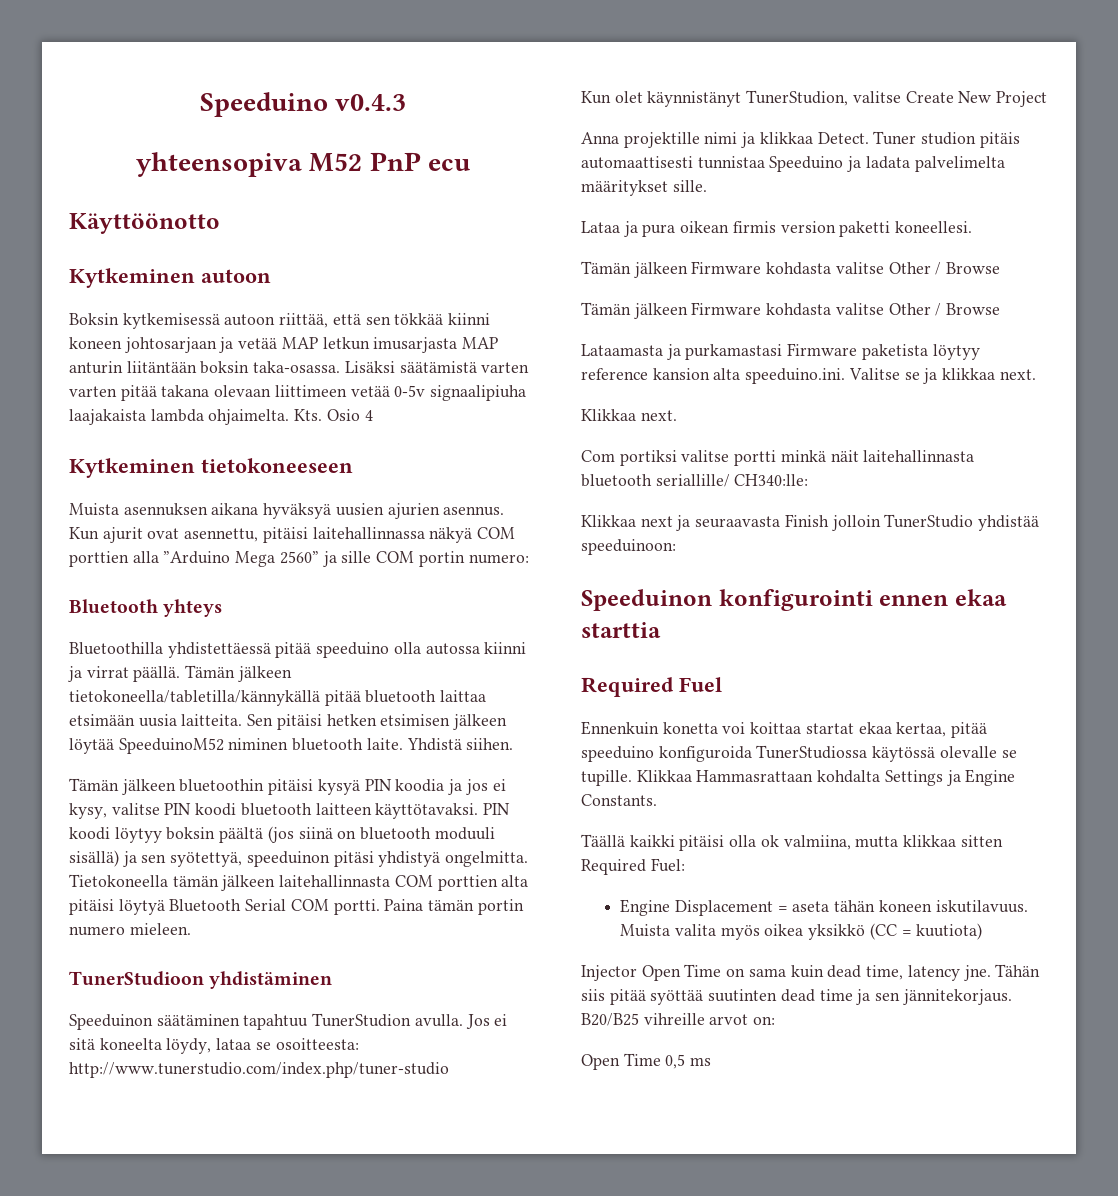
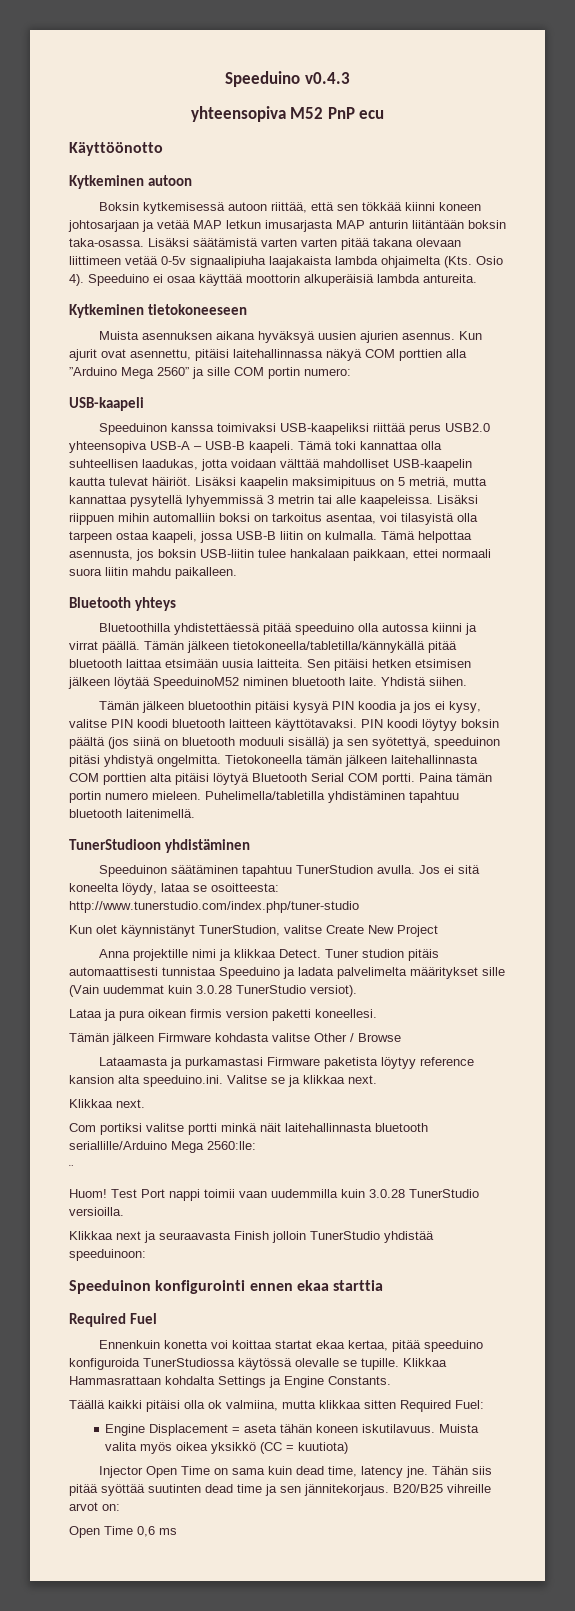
[208,409,373,425] ohjaimelta. Kts. Osio 4 -> [381,256,503,268] [69,274,477,286] ohjaimelta (Kts. Osio 4). Speeduino ei osaa käyttää moottorin alkuperäisiä lambda antureita.
(529, 559) none -> [69,397,144,411] [99,423,491,435] [69,441,442,453] [69,459,472,471] [69,477,487,489] [69,495,478,507] [69,513,478,525] [69,531,472,543] [69,549,491,561] [69,567,237,579] // USB-kaapeli // Speeduinon kanssa toimivaksi USB-kaapeliksi riittää perus USB2.0 yhteensopiva USB-A – USB-B kaapeli. Tämä toki kannattaa olla suhteellisen laadukas, jotta voidaan välttää mahdolliset USB-kaapelin kautta tulevat häiriöt. Lisäksi kaapelin maksimipituus on 5 metriä, mutta kannattaa pysytellä lyhyemmissä 3 metrin tai alle kaapeleissa. Lisäksi riippuen mihin automalliin boksi on tarkoitus asentaa, voi tilasyistä olla tarpeen ostaa kaapeli, jossa USB-B liitin on kulmalla. Tämä helpottaa asennusta, jos boksin USB-liitin tulee hankalaan paikkaan, ettei normaali suora liitin mahdu paikalleen.
(191, 929) none -> [205,791,459,803] [69,809,195,818] Puhelimella/tabletilla yhdistäminen tapahtuu bluetooth laitenimellä.
[672,180,707,192] sille. -> [482,967,505,976] [69,985,357,997] sille (Vain uudemmat kuin 3.0.28 TunerStudio versiot).
[581,302,1001,319] // Tämän jälkeen Firmware kohdasta valitse Other / Browse -> (401, 1037) none
[655,474,809,487] seriallille/ CH340:lle: -> [69,1141,256,1153] [69,1165,73,1174] [69,1189,479,1201] [69,1207,124,1216] seriallille/Arduino Mega 2560:lle: // ¨ // Huom! Test Port nappi toimii vaan uudemmilla kuin 3.0.28 TunerStudio versioilla.
[665,1054,686,1069] 0,5 -> [137,1526,155,1537] 0,6

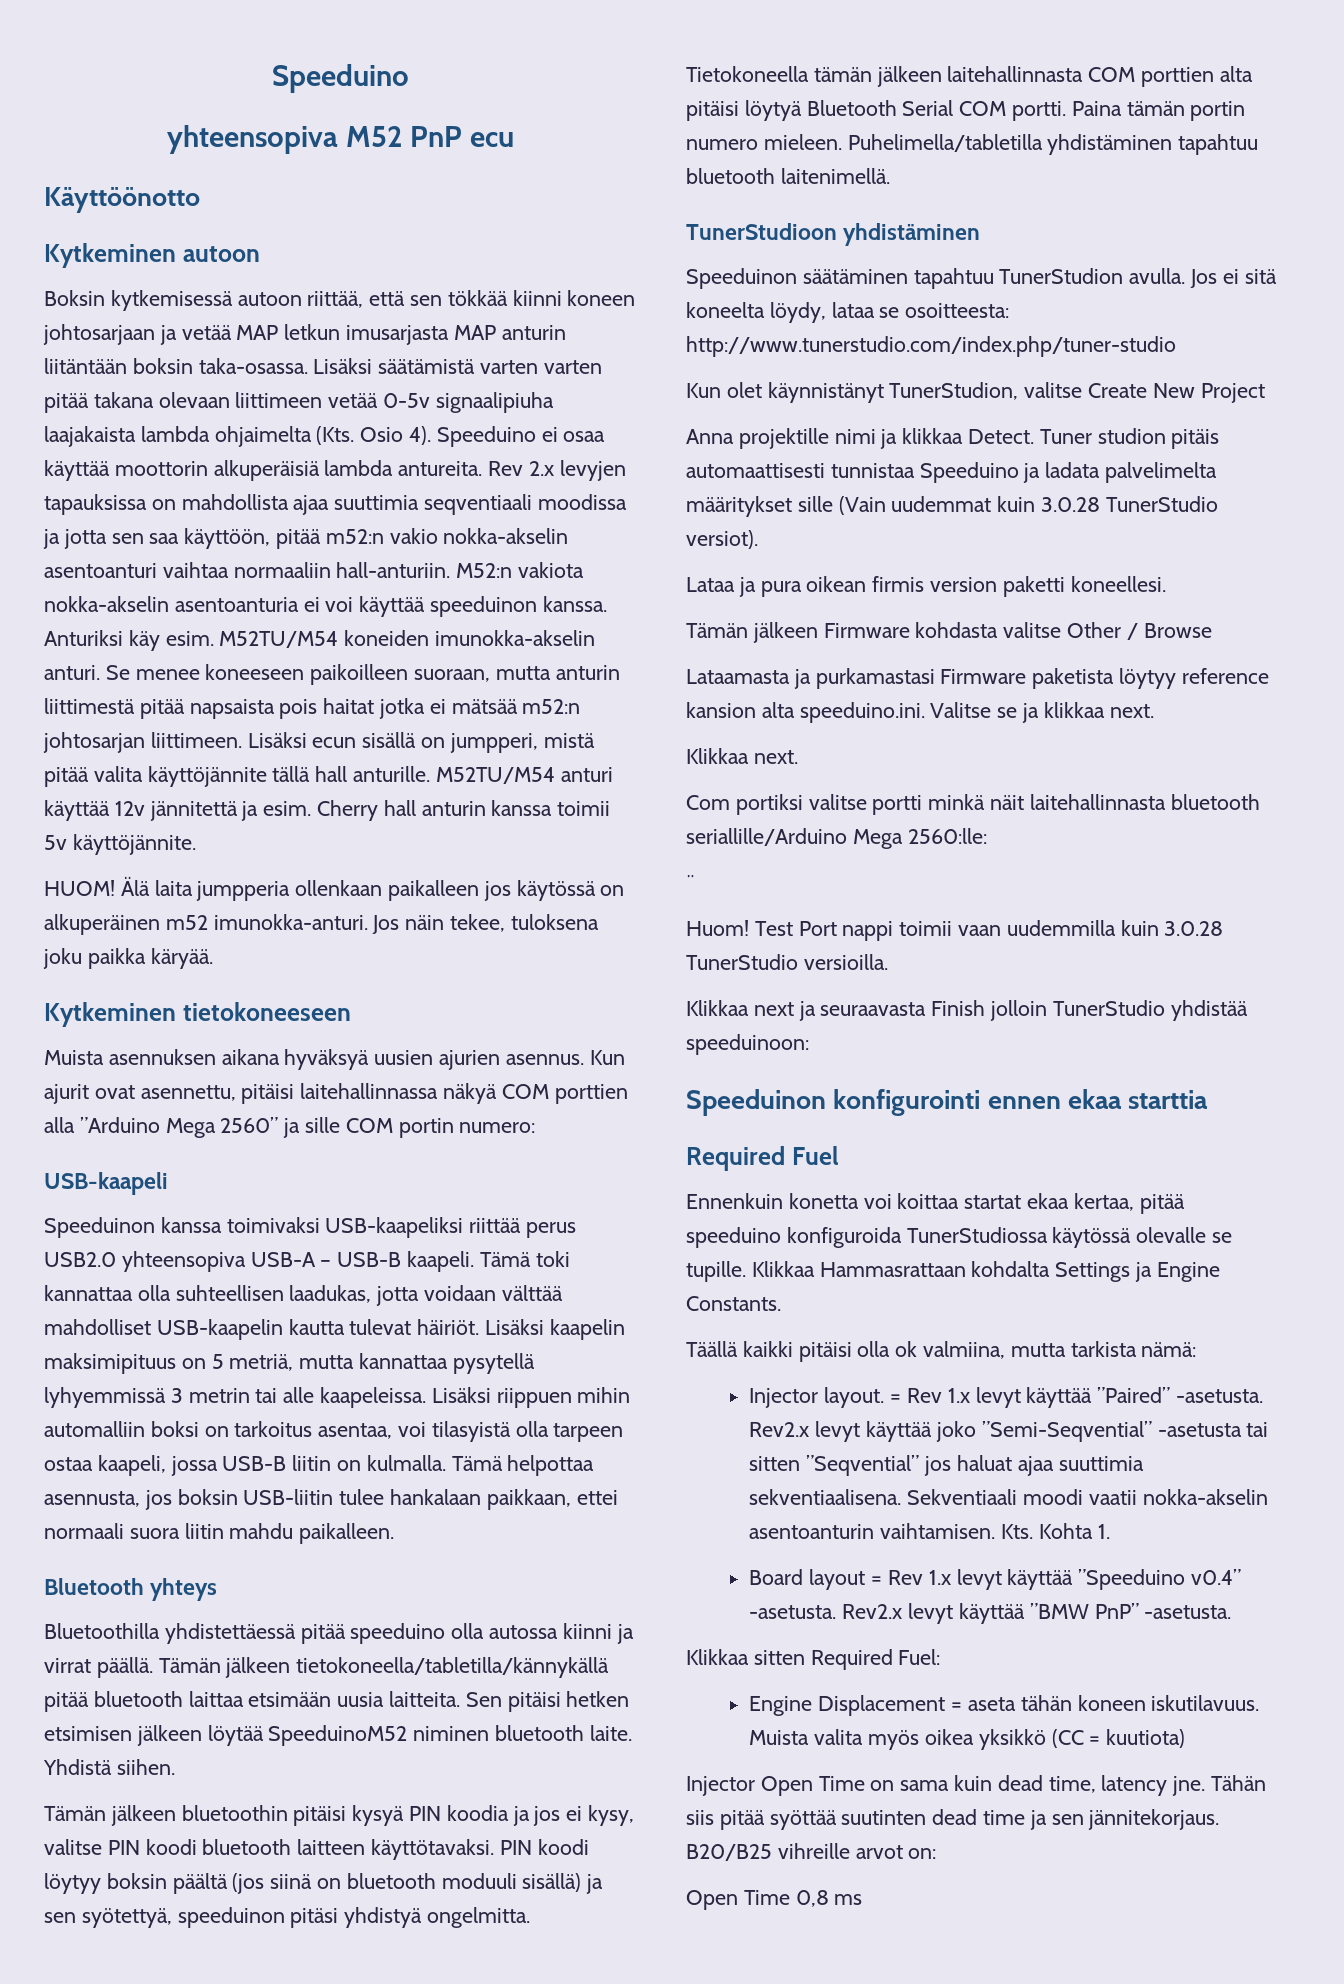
[225,71,350,87] Speeduino v0.4.3 -> [272,64,409,93] Speeduino
(477, 278) none -> [488,460,626,481] [44,494,627,515] [43,528,569,549] [44,562,585,578] [44,596,607,617] [44,630,596,651] [44,664,620,685] [44,698,581,719] [43,732,595,753] [44,766,613,787] [44,800,611,821] [44,834,196,855] [44,876,625,901] [44,914,599,935] [43,948,213,969] Rev 2.x levyjen tapauksissa on mahdollista ajaa suuttimia seqventiaali moodissa ja jotta sen saa käyttöön, pitää m52:n vakio nokka-akselin asentoanturi vaihtaa normaaliin hall-anturiin. M52:n vakiota nokka-akselin asentoanturia ei voi käyttää speeduinon kanssa. Anturiksi käy esim. M52TU/M54 koneiden imunokka-akselin anturi. Se menee koneeseen paikoilleen suoraan, mutta anturin liittimestä pitää napsaista pois haitat jotka ei mätsää m52:n johtosarjan liittimeen. Lisäksi ecun sisällä on jumpperi, mistä pitää valita käyttöjännite tällä hall anturille. M52TU/M54 anturi käyttää 12v jännitettä ja esim. Cherry hall anturin kanssa toimii 5v käyttöjännite. // HUOM! Älä laita jumpperia ollenkaan paikalleen jos käytössä on alkuperäinen m52 imunokka-anturi. Jos näin tekee, tuloksena joku paikka käryää.
[319,1400,361,1409] klikkaa -> [1070,1341,1197,1357] [749,1387,1263,1408] [749,1421,1269,1442] [749,1455,1144,1476] [749,1489,1268,1505] [749,1523,1110,1539] [749,1569,1241,1590] [749,1603,1232,1624] [686,1649,749,1665] tarkista nämä: // Injector layout. = Rev 1.x levyt käyttää ”Paired” -asetusta. Rev2.x levyt käyttää joko ”Semi-Seqvential” -asetusta tai sitten ”Seqvential” jos haluat ajaa suuttimia sekventiaalisena. Sekventiaali moodi vaatii nokka-akselin asentoanturin vaihtamisen. Kts. Kohta 1. // Board layout = Rev 1.x levyt käyttää ”Speeduino v0.4” -asetusta. Rev2.x levyt käyttää ”BMW PnP” -asetusta. // Klikkaa
[137,1526,155,1537] 0,6 -> [795,1890,829,1907] 0,8

